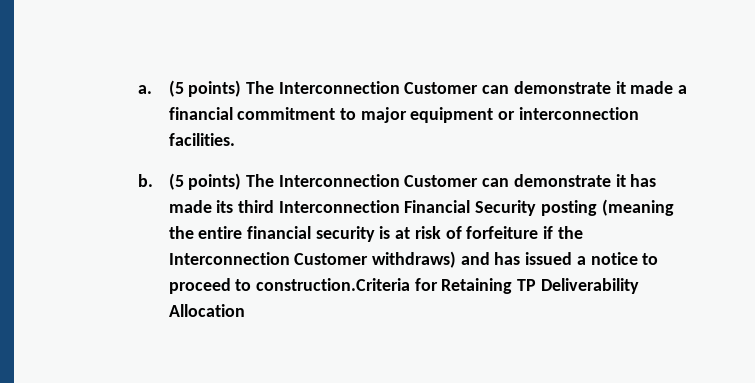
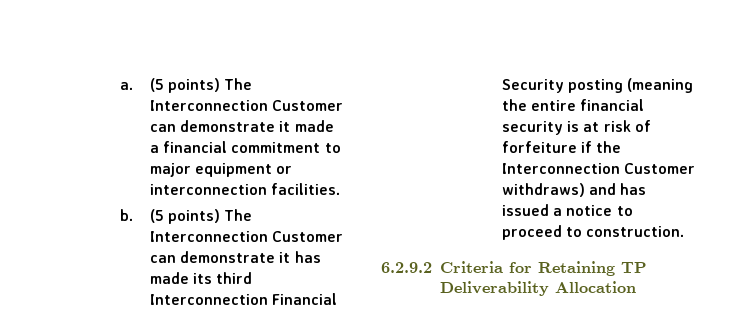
[255,278,410,291] construction.Criteria -> [586,226,685,237] [381,261,503,273] construction. // 6.2.9.2 Criteria

